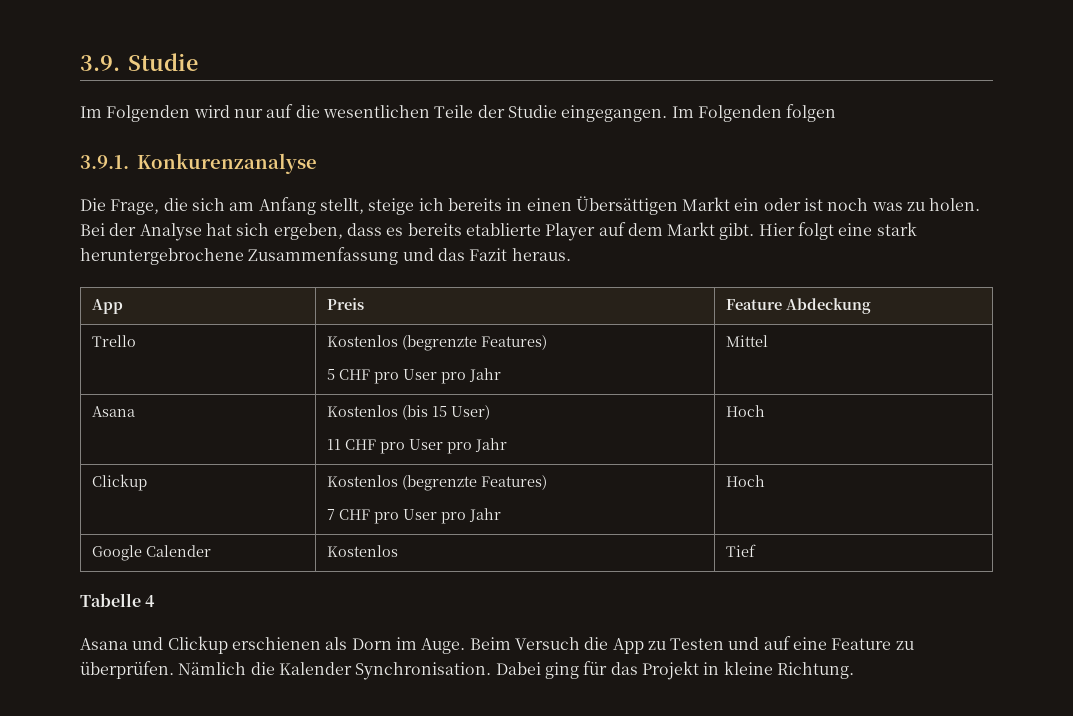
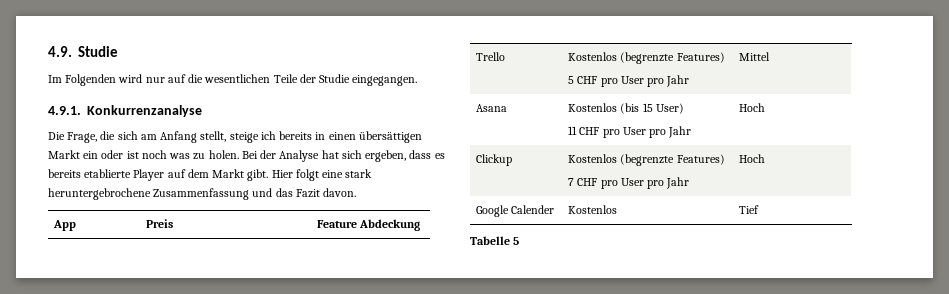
[80,55,120,71] 3.9. -> [48,46,72,57] 4.9.
[671,104,837,122] [80,153,317,174] Im Folgenden folgen // 3.9.1. Konkurenzanalyse -> [48,105,202,117] // 4.9.1. Konkurrenzanalyse
[575,196,678,215] Übersättigen -> [358,131,422,143] übersättigen
[511,248,571,261] heraus. -> [323,188,357,197] davon.
[145,595,156,607] [80,636,914,654] [80,661,854,680] 4 // Asana und Clickup erschienen als Dorn im Auge. Beim Versuch die App zu Testen und auf eine Feature zu überprüfen. Nämlich die Kalender Synchronisation. Dabei ging für das Projekt in kleine Richtung. -> [513,237,520,245] 5

